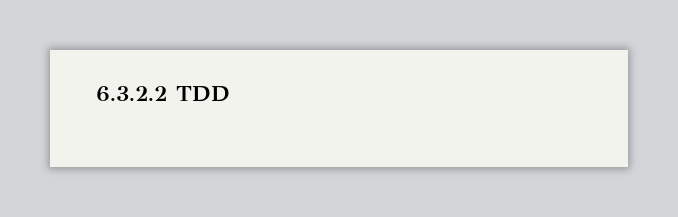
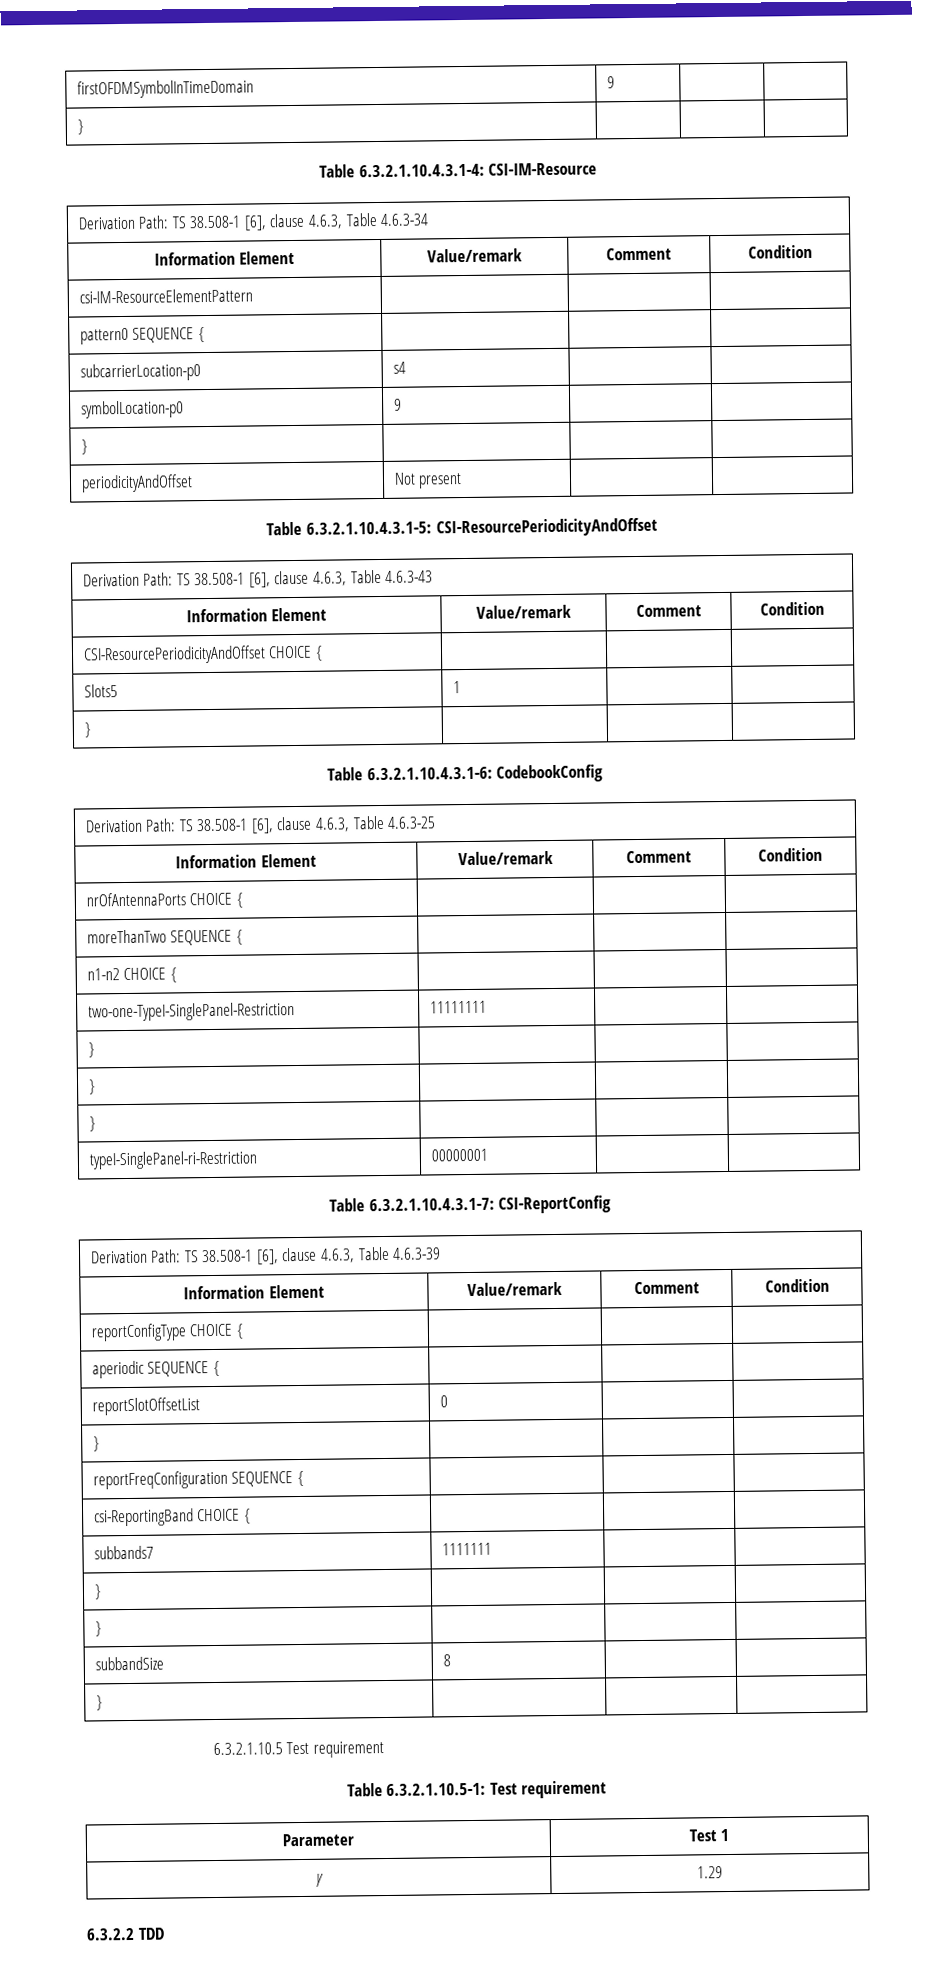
(96, 94) none -> [76,79,254,99] [606,76,615,89] [76,119,84,135] [318,162,598,178] [77,213,430,231] [153,250,296,266] [427,248,522,263] [606,247,672,261] [747,244,813,259] [78,288,253,304] [79,327,205,345] [79,363,201,382] [392,361,406,374] [80,400,184,419] [393,398,402,411] [80,439,88,455] [80,474,193,493] [393,472,463,489] [266,517,658,538] [82,569,434,588] [185,607,328,623] [476,604,571,619] [635,604,702,618] [759,601,825,616] [82,645,323,665] [83,684,118,698] [452,681,461,694] [83,722,91,738] [326,764,604,783] [84,815,437,834] [175,853,317,869] [457,850,553,866] [626,850,692,864] [758,847,823,862] [85,892,243,908] [86,929,243,946] [86,967,177,983] [87,1002,295,1022] [429,1000,487,1014] [87,1042,95,1058] [87,1079,96,1095] [88,1116,96,1132] [88,1150,258,1170] [430,1148,488,1162] [328,1195,612,1214] [89,1246,442,1265] [183,1284,325,1300] [467,1281,562,1297] [633,1281,700,1295] [764,1278,830,1293] [90,1323,244,1342] [91,1360,220,1379] [91,1397,200,1416] [439,1395,448,1408] [92,1436,100,1452] [92,1470,304,1490] [93,1508,251,1527] [93,1545,154,1560] [441,1542,492,1556] [93,1584,102,1600] [94,1621,102,1637] [94,1656,164,1671] [442,1654,451,1667] [95,1695,103,1711] [212,1741,384,1758] [346,1780,608,1799] [282,1833,354,1847] [688,1828,730,1842] [316,1873,324,1887] [697,1866,723,1879] firstOFDMSymbolInTimeDomain | 9 | | // } | | | // Table 6.3.2.1.10.4.3.1-4: CSI-IM-Resource // Derivation Path: TS 38.508-1 [6], clause 4.6.3, Table 4.6.3-34 // Information Element | Value/remark | Comment | Condition // csi-IM-ResourceElementPattern | | | // pattern0 SEQUENCE { | | | // subcarrierLocation-p0 | s4 | | // symbolLocation-p0 | 9 | | // } | | | // periodicityAndOffset | Not present | | // Table 6.3.2.1.10.4.3.1-5: CSI-ResourcePeriodicityAndOffset // Derivation Path: TS 38.508-1 [6], clause 4.6.3, Table 4.6.3-43 // Information Element | Value/remark | Comment | Condition // CSI-ResourcePeriodicityAndOffset CHOICE { | | | // Slots5 | 1 | | // } | | | // Table 6.3.2.1.10.4.3.1-6: CodebookConfig // Derivation Path: TS 38.508-1 [6], clause 4.6.3, Table 4.6.3-25 // Information Element | Value/remark | Comment | Condition // nrOfAntennaPorts CHOICE { | | | // moreThanTwo SEQUENCE { | | | // n1-n2 CHOICE { | | | // two-one-TypeI-SinglePanel-Restriction | 11111111 | | // } | | | // } | | | // } | | | // typeI-SinglePanel-ri-Restriction | 00000001 | | // Table 6.3.2.1.10.4.3.1-7: CSI-ReportConfig // Derivation Path: TS 38.508-1 [6], clause 4.6.3, Table 4.6.3-39 // Information Element | Value/remark | Comment | Condition // reportConfigType CHOICE { | | | // aperiodic SEQUENCE { | | | // reportSlotOffsetList | 0 | | // } | | | // reportFreqConfiguration SEQUENCE { | | | // csi-ReportingBand CHOICE { | | | // subbands7 | 1111111 | | // } | | | // } | | | // subbandSize | 8 | | // } | | | // 6.3.2.1.10.5 Test requirement // Table 6.3.2.1.10.5-1: Test requirement // Parameter | Test 1 // γ | 1.29 //

